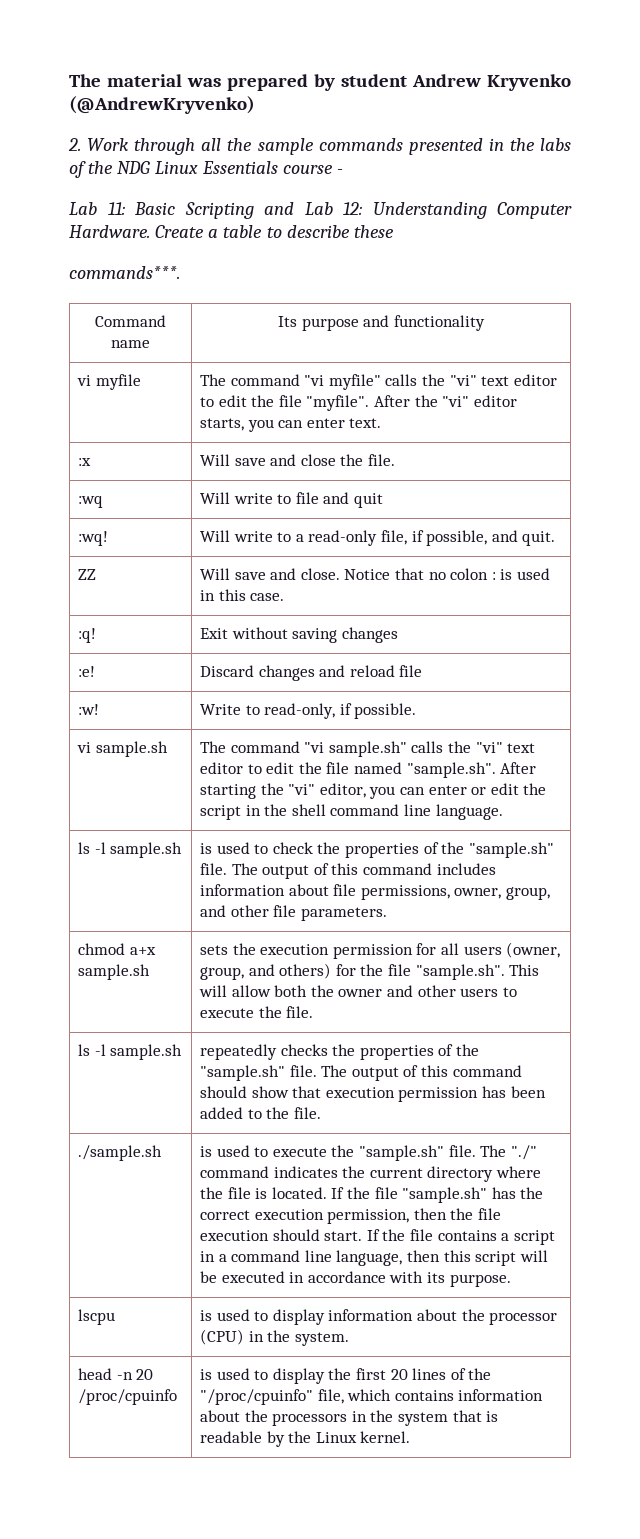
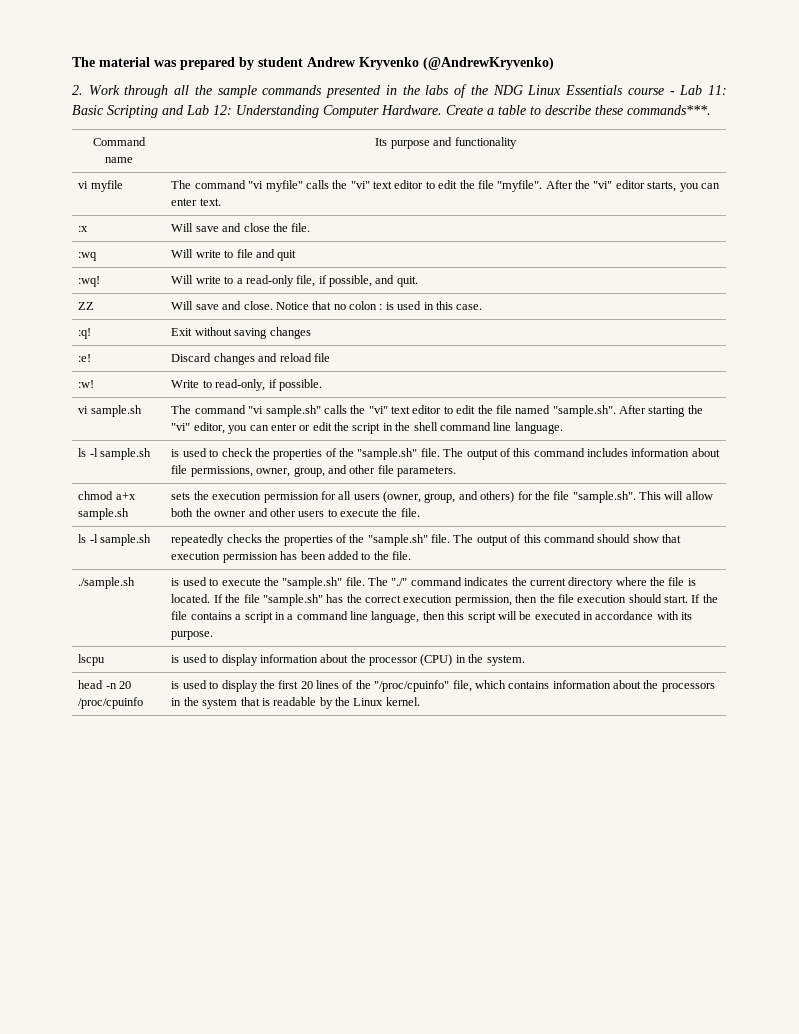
(343, 171) // -> (675, 93) none
(394, 231) // -> (623, 110) none

